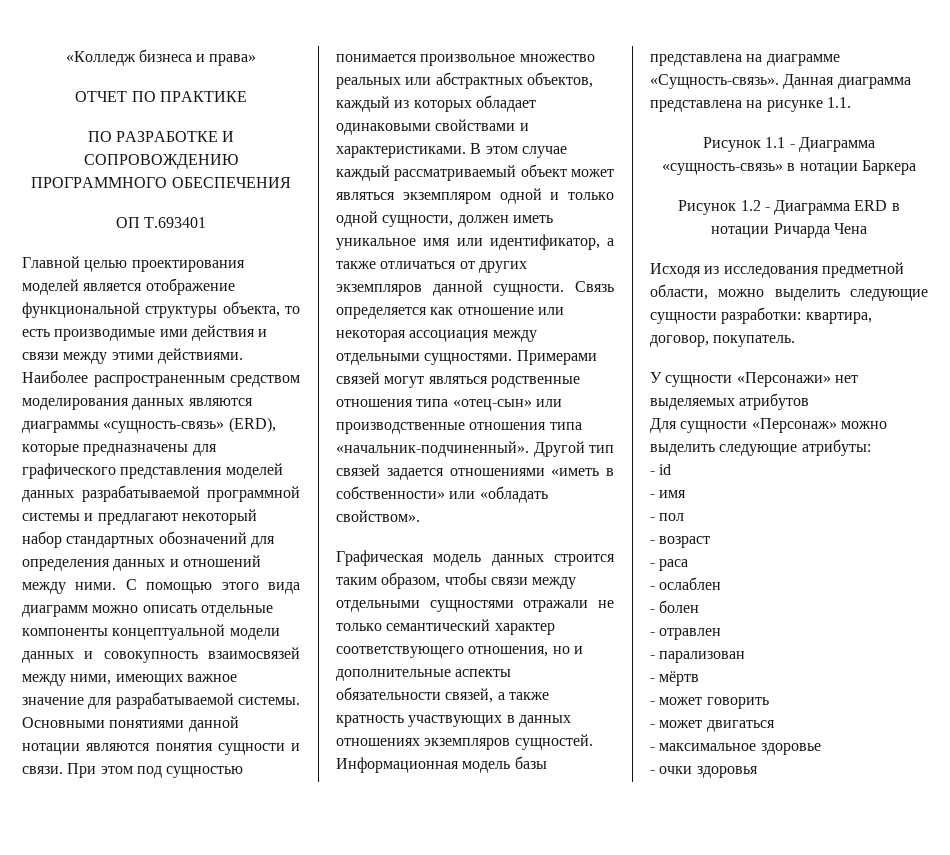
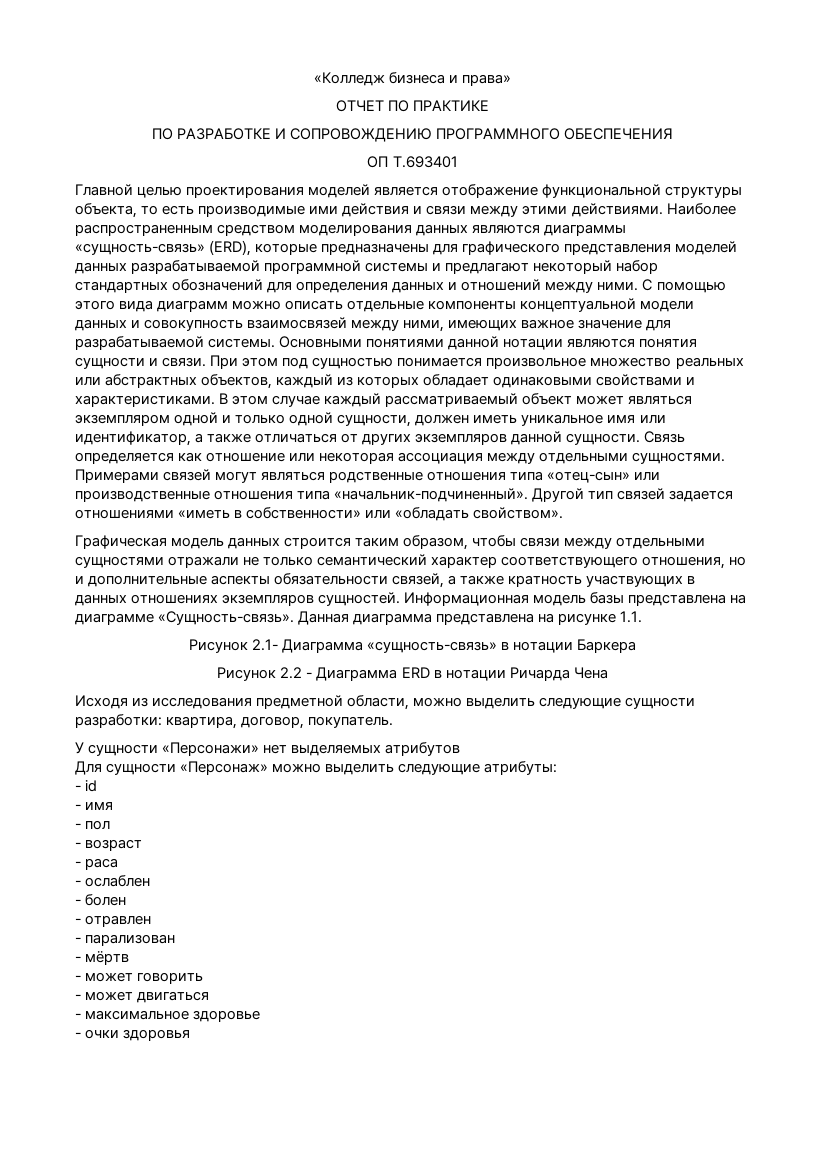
[765,137,795,148] 1.1 - -> [251,639,278,651] 2.1-
[740,200,761,211] 1.2 -> [280,667,303,679] 2.2

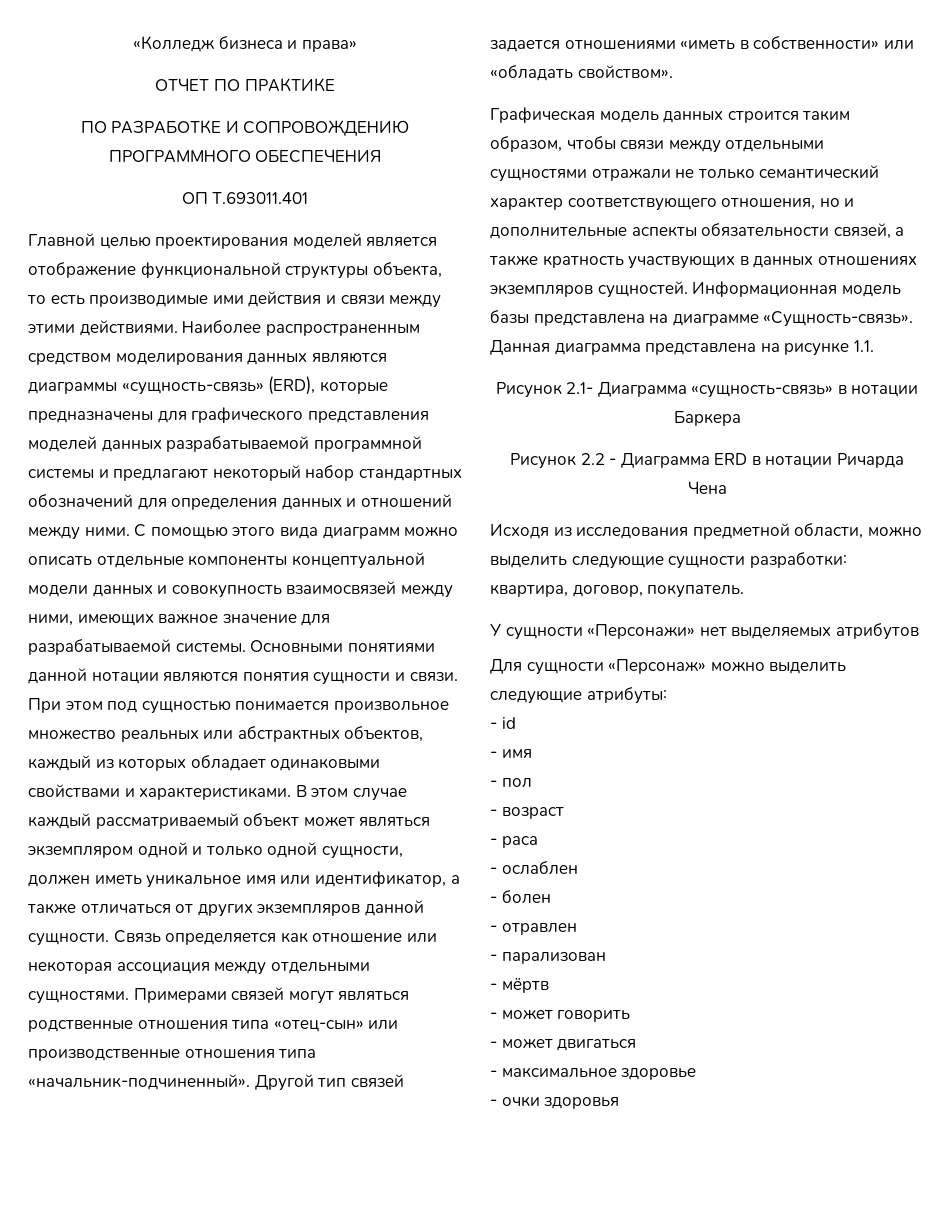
[392,156,458,168] Т.693401 -> [212,192,309,204] Т.693011.401

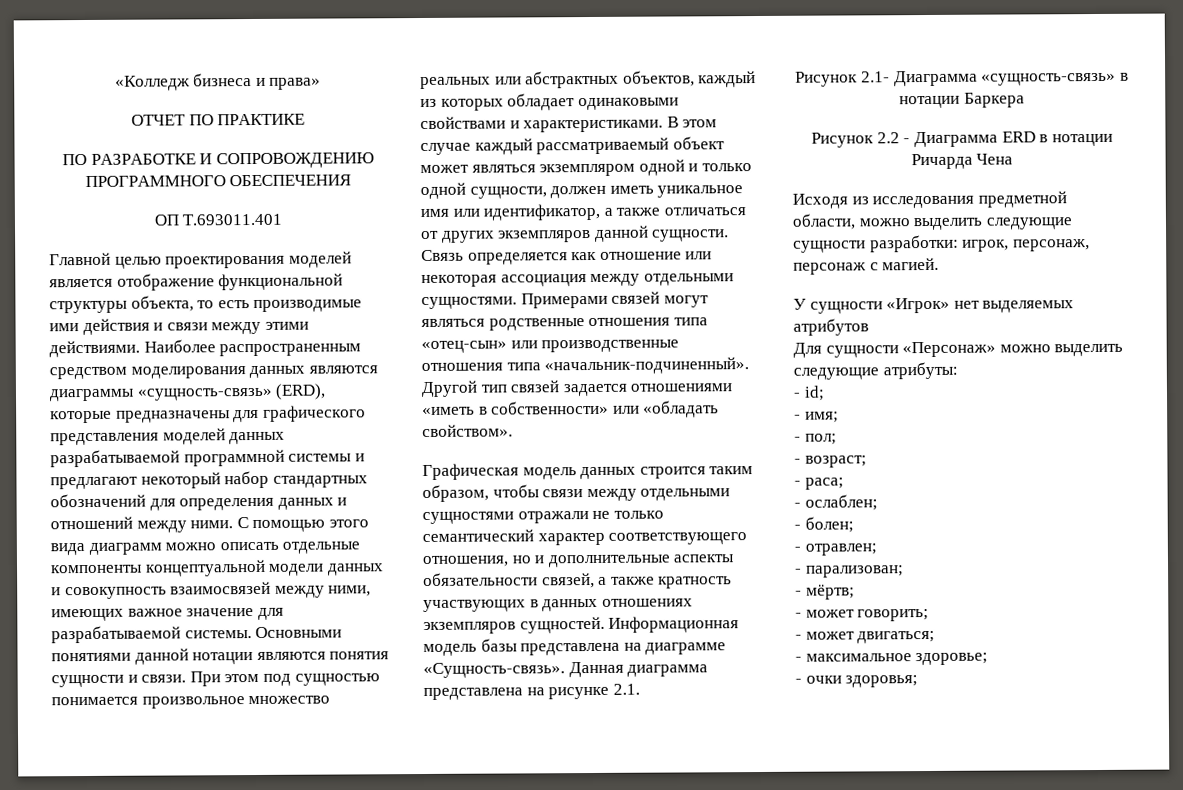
[853,340,874,352] 1.1. -> [612,683,640,695] 2.1.
[490,584,745,598] квартира, договор, покупатель. -> [962,239,1090,252] [793,257,940,275] игрок, персонаж, персонаж с магией.
[587,624,696,639] «Персонажи» -> [886,297,951,314] «Игрок»
[501,717,516,729] [490,749,532,759] [490,778,532,788] [490,807,564,819] [490,836,538,848] [490,861,578,875] [490,890,551,904] [490,923,577,935] [490,952,606,964] [490,978,549,993] [490,1009,631,1022] [490,1038,637,1051] id // - имя // - пол // - возраст // - раса // - ослаблен // - болен // - отравлен // - парализован // - мёртв // - может говорить // - может двигаться -> [803,385,825,401] [794,411,839,423] [794,433,837,445] [794,455,867,468] [794,477,844,490] [794,494,878,511] [794,516,854,533] [794,543,877,556] [795,565,904,578] [795,584,855,600] [795,608,930,622] [795,630,936,644] id; // - имя; // - пол; // - возраст; // - раса; // - ослаблен; // - болен; // - отравлен; // - парализован; // - мёртв; // - может говорить; // - может двигаться;
[621,1068,697,1080] здоровье -> [915,652,989,666] здоровье;
[544,1097,620,1109] здоровья -> [845,675,919,688] здоровья;

